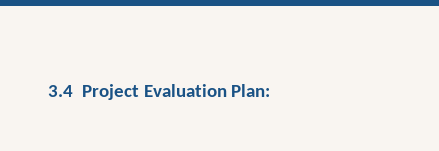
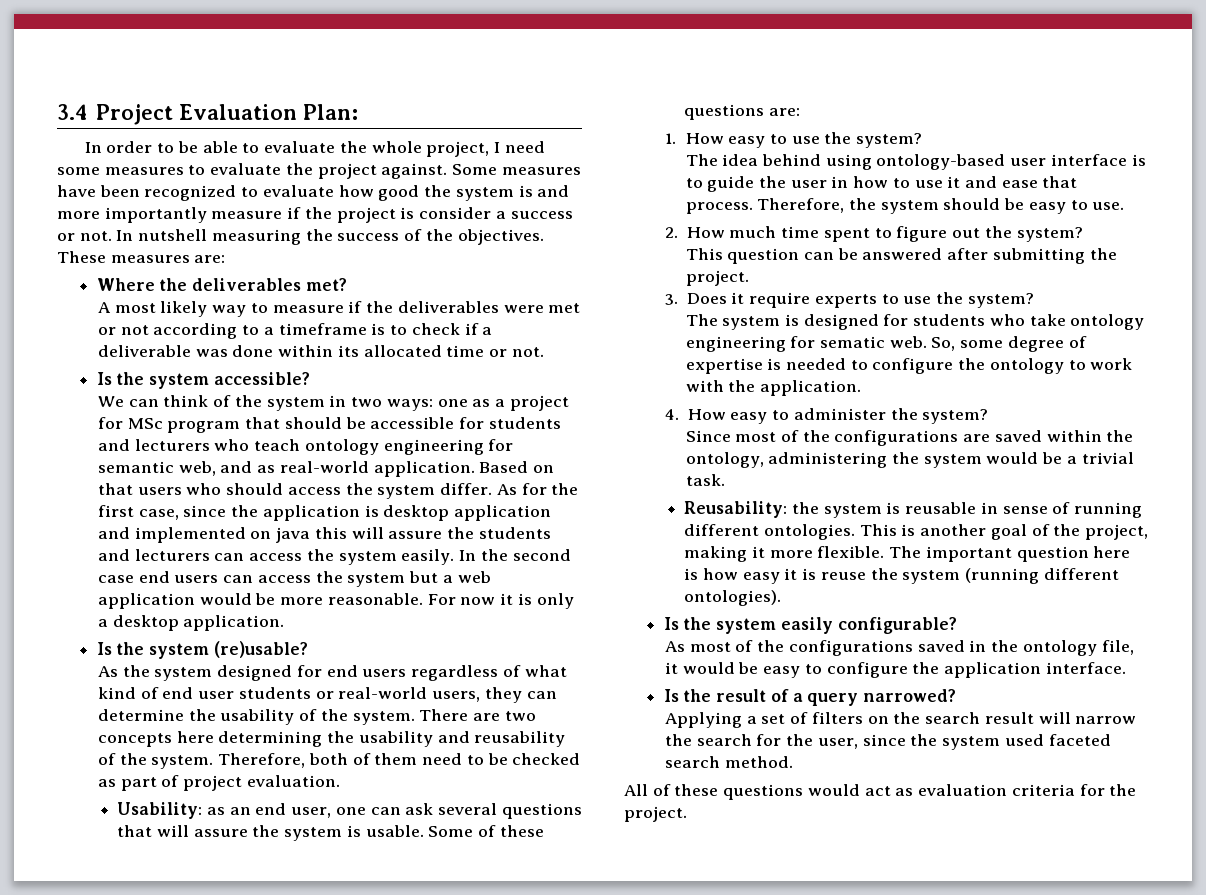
(271, 90) none -> [84,141,545,157] [57,163,581,179] [57,185,570,201] [57,207,573,223] [57,229,544,245] [57,251,226,263] [96,278,347,291] [98,301,581,317] [98,323,493,339] [98,345,544,357] [96,372,310,389] [98,395,569,411] [98,417,561,433] [98,439,514,455] [98,461,555,477] [98,483,579,499] [98,505,552,521] [98,527,551,543] [98,549,571,565] [98,571,491,587] [98,593,574,609] [98,615,285,631] [96,641,308,659] [98,665,567,681] [98,687,557,703] [98,709,536,725] [98,731,566,747] [98,753,581,769] [98,775,340,791] [117,802,582,819] [117,825,544,841] [684,104,800,120] [665,132,923,148] [685,154,1146,170] [685,176,1078,192] [685,198,1125,214] [665,226,1083,242] [685,248,1117,264] [685,270,749,286] [665,292,1034,308] [685,314,1145,330] [685,336,1087,352] [685,358,1133,374] [685,380,861,396] [665,408,989,424] [685,430,1134,446] [685,452,1134,468] [685,474,725,486] [684,501,1143,518] [684,524,1149,540] [684,546,1131,562] [684,568,1119,584] [684,590,782,606] [663,617,957,634] [665,640,1134,656] [665,662,1126,678] [663,689,957,706] [665,712,1137,728] [665,734,1111,750] [665,756,793,768] [624,784,1137,800] [624,806,687,822] // In order to be able to evaluate the whole project, I need some measures to evaluate the project against. Some measures have been recognized to evaluate how good the system is and more importantly measure if the project is consider a success or not. In nutshell measuring the success of the objectives. These measures are: // Where the deliverables met? // A most likely way to measure if the deliverables were met or not according to a timeframe is to check if a deliverable was done within its allocated time or not. // Is the system accessible? // We can think of the system in two ways: one as a project for MSc program that should be accessible for students and lecturers who teach ontology engineering for semantic web, and as real-world application. Based on that users who should access the system differ. As for the first case, since the application is desktop application and implemented on java this will assure the students and lecturers can access the system easily. In the second case end users can access the system but a web application would be more reasonable. For now it is only a desktop application. // Is the system (re)usable? // As the system designed for end users regardless of what kind of end user students or real-world users, they can determine the usability of the system. There are two concepts here determining the usability and reusability of the system. Therefore, both of them need to be checked as part of project evaluation. // Usability: as an end user, one can ask several questions that will assure the system is usable. Some of these questions are: // 1. How easy to use the system? // The idea behind using ontology-based user interface is to guide the user in how to use it and ease that process. Therefore, the system should be easy to use. // 2. How much time spent to figure out the system? // This question can be answered after submitting the project. // 3. Does it require experts to use the system? // The system is designed for students who take ontology engineering for sematic web. So, some degree of expertise is needed to configure the ontology to work with the application. // 4. How easy to administer the system? // Since most of the configurations are saved within the ontology, administering the system would be a trivial task. // Reusability: the system is reusable in sense of running different ontologies. This is another goal of the project, making it more flexible. The important question here is how easy it is reuse the system (running different ontologies). // Is the system easily configurable? // As most of the configurations saved in the ontology file, it would be easy to configure the application interface. // Is the result of a query narrowed? // Applying a set of filters on the search result will narrow the search for the user, since the system used faceted search method. // All of these questions would act as evaluation criteria for the project.

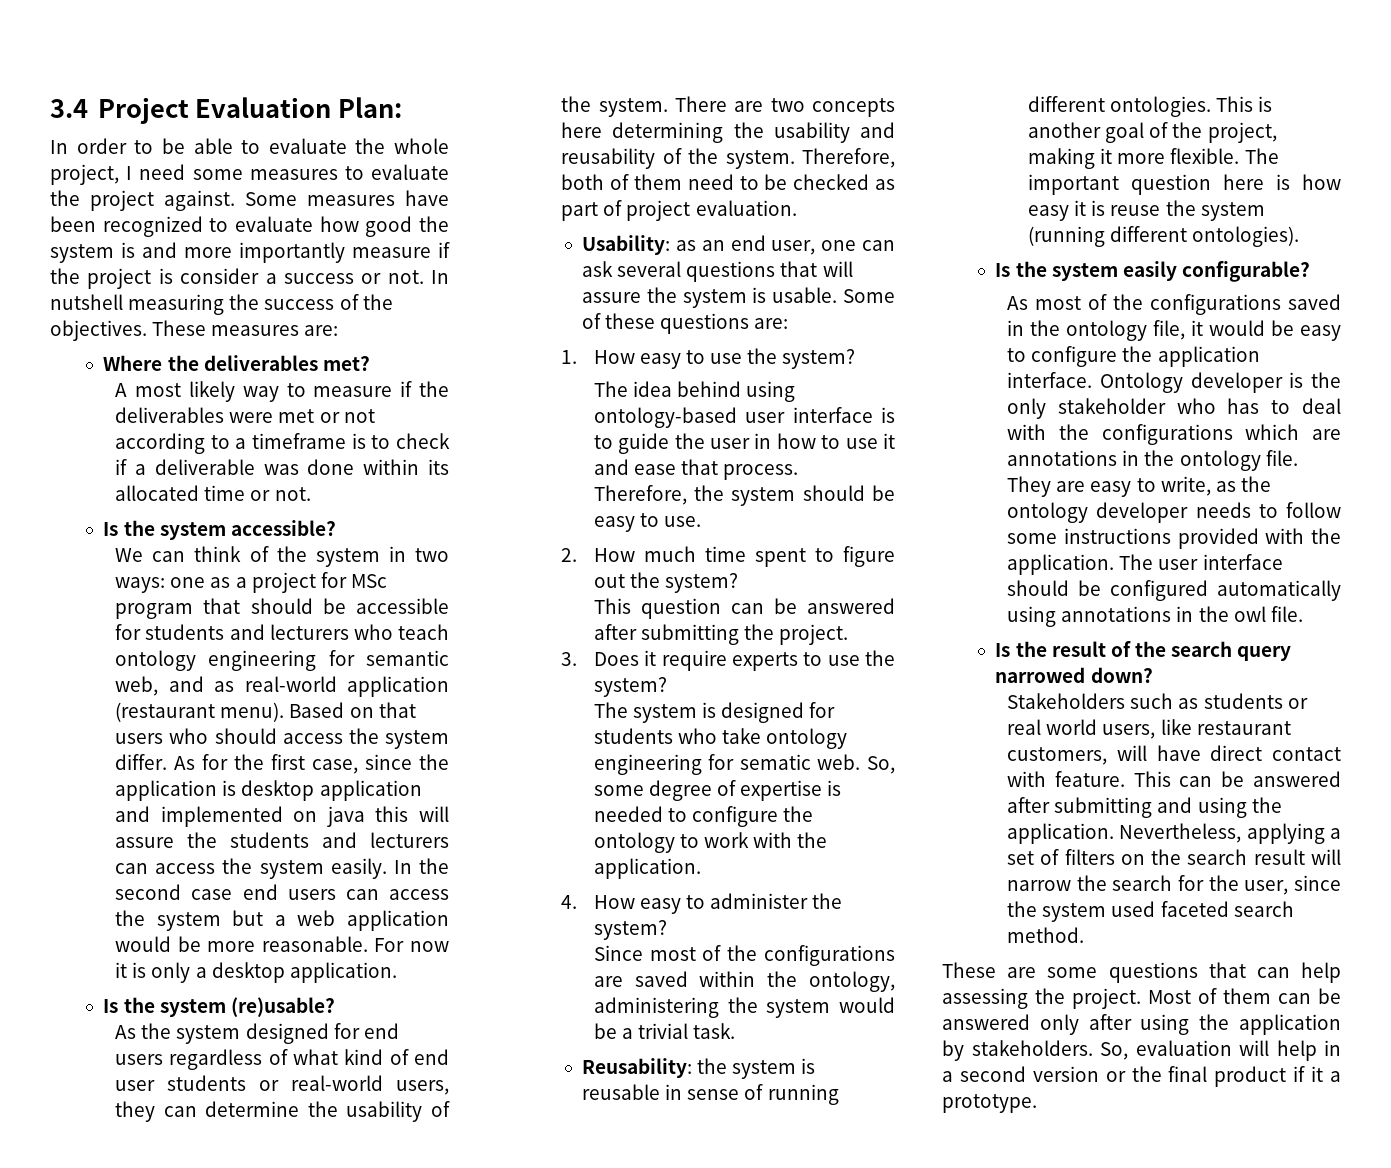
[373,461,475,477] application. -> [347,676,449,697] [115,702,285,722] application (restaurant menu).
[663,689,957,706] [665,712,743,728] // Is the result of a query narrowed? // Applying -> [1099,372,1341,393] [1007,398,1341,419] [1007,424,1341,445] [1007,450,1298,471] [1007,476,1271,497] [1007,502,1341,523] [1007,528,1341,549] [1007,554,1283,575] [1007,580,1341,601] [1007,606,1303,627] [995,641,1292,661] [995,667,1153,683] [1007,693,1308,709] [1007,719,1291,739] [1007,745,1341,765] [1007,771,1341,787] [1007,797,1282,818] [1007,823,1325,844] Ontology developer is the only stakeholder who has to deal with the configurations which are annotations in the ontology file. They are easy to write, as the ontology developer needs to follow some instructions provided with the application. The user interface should be configured automatically using annotations in the owl file. // Is the result of the search query narrowed down? // Stakeholders such as students or real world users, like restaurant customers, will have direct contact with feature. This can be answered after submitting and using the application. Nevertheless, applying
[624,784,1137,800] [624,806,687,822] All of these questions would act as evaluation criteria for the project. -> [942,962,1341,983] [942,988,1341,1009] [942,1014,1341,1035] [942,1040,1341,1061] [942,1066,1341,1087] [942,1094,1037,1113] These are some questions that can help assessing the project. Most of them can be answered only after using the application by stakeholders. So, evaluation will help in a second version or the final product if it a prototype.

